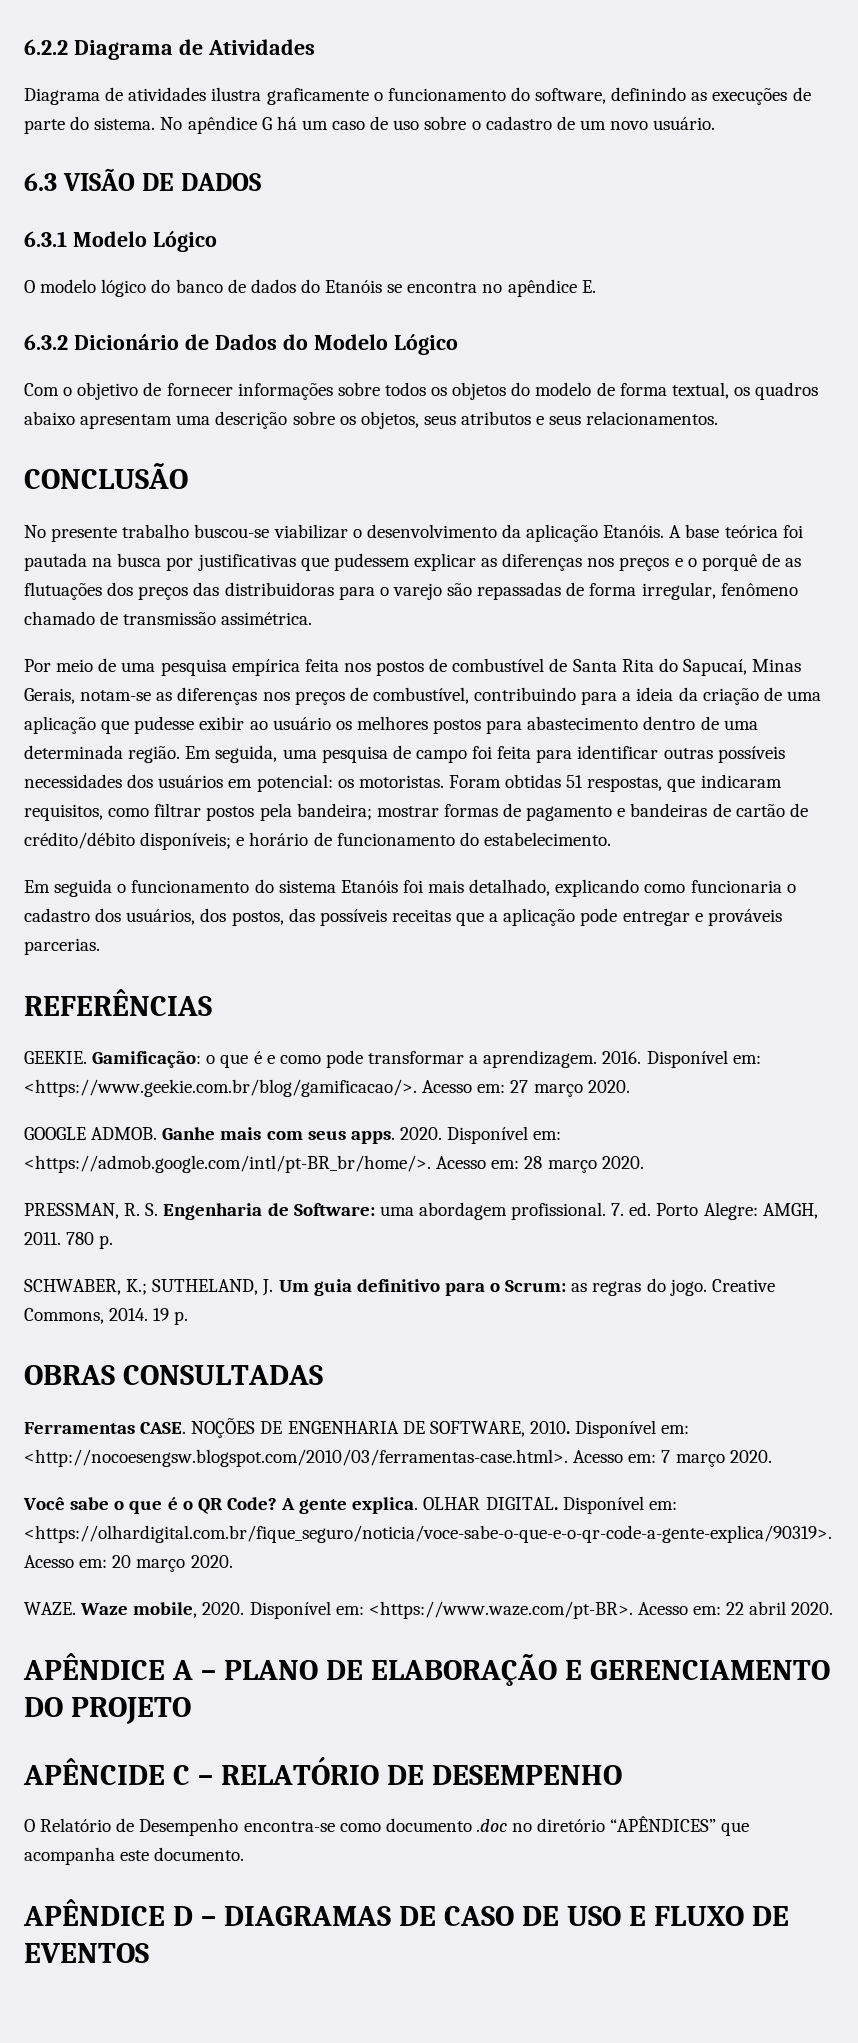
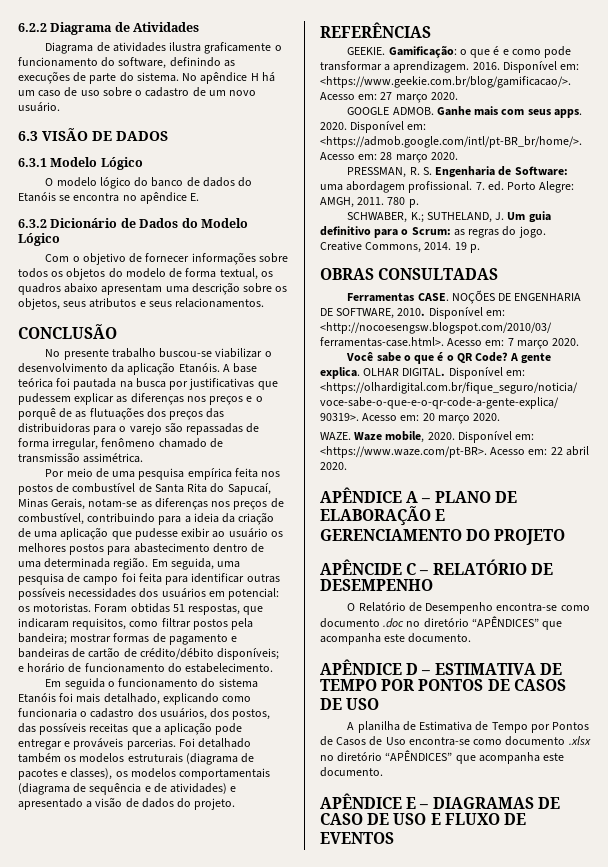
[261,117,272,130] G -> [250,73,259,81] H
(100, 946) none -> [178,738,252,748] [18,753,255,765] [18,768,271,780] [18,783,237,795] [18,797,236,810] Foi detalhado também os modelos estruturais (diagrama de pacotes e classes), os modelos comportamentais (diagrama de sequência e de atividades) e apresentado a visão de dados do projeto.
(216, 1921) none -> [434,663,562,675] [320,679,566,691] [320,698,380,710] [347,721,589,733] [320,736,591,746] [320,750,565,764] [320,767,383,777] [320,793,429,809] ESTIMATIVA DE TEMPO POR PONTOS DE CASOS DE USO // A planilha de Estimativa de Tempo por Pontos de Casos de Uso encontra-se como documento .xlsx no diretório “APÊNDICES” que acompanha este documento. // APÊNDICE E –

